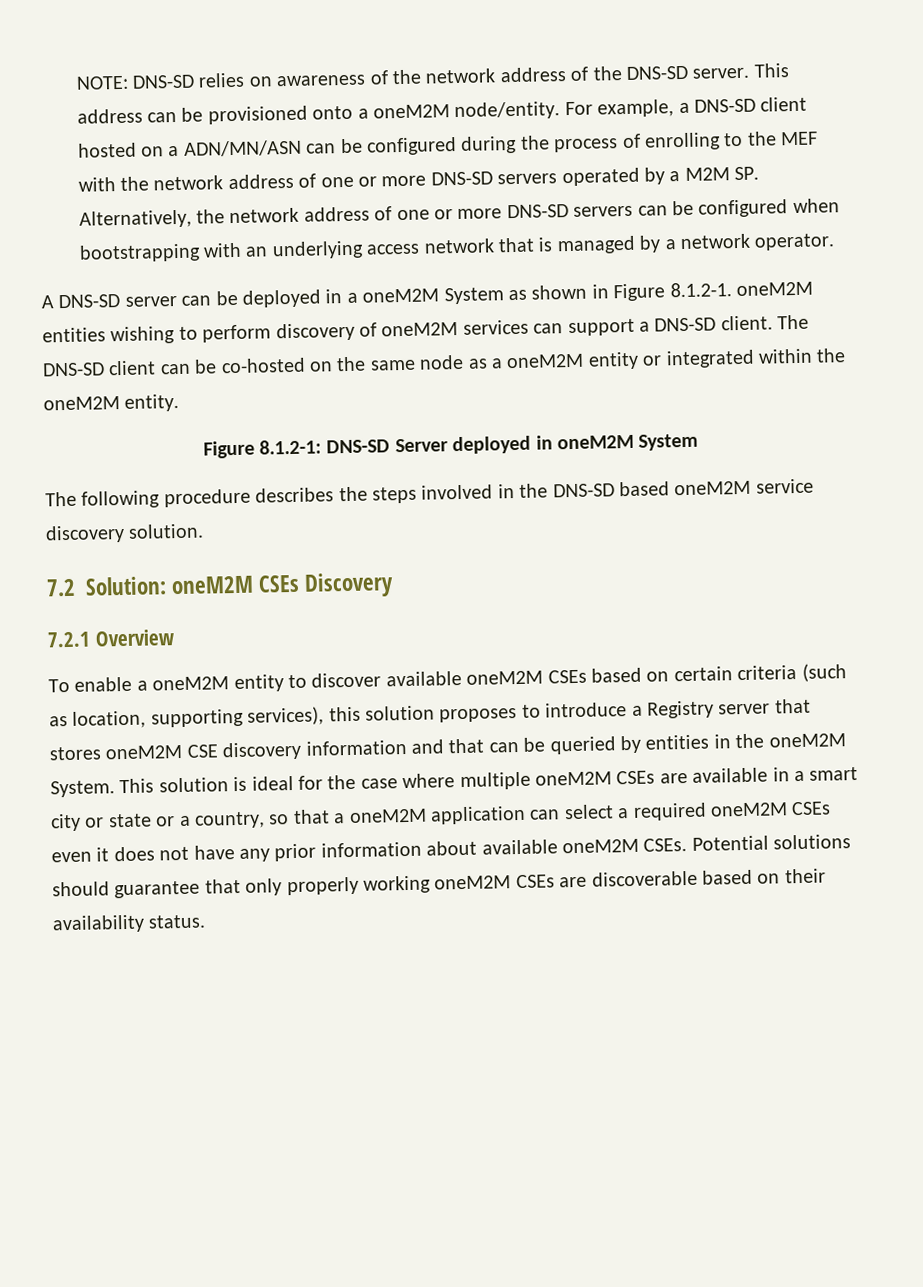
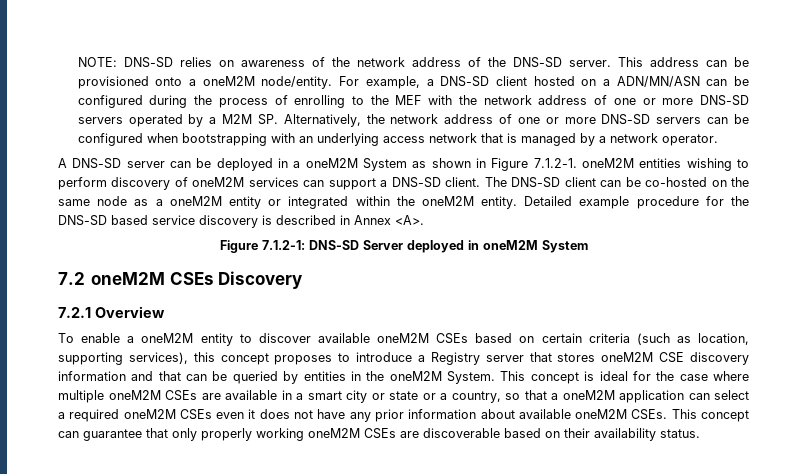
[669,282,732,298] 8.1.2-1. -> [533,158,577,168] 7.1.2-1.
[202,439,322,459] // Figure 8.1.2-1: -> [524,196,749,209] [58,215,424,228] [219,240,305,253] Detailed example procedure for the DNS-SD based service discovery is described in Annex <A>. // Figure 7.1.2-1:
[45,478,814,509] [45,523,205,544] // The following procedure describes the steps involved in the DNS-SD based oneM2M service discovery solution. -> (588, 246) none
[84,576,167,596] Solution: -> (85, 278) none
[365,705,435,721] solution -> [220,353,269,365] concept
[158,777,229,793] solution -> [530,372,579,384] concept
[691,834,852,851] [52,881,110,897] Potential solutions should -> [671,409,749,422] [58,431,79,438] This concept can

